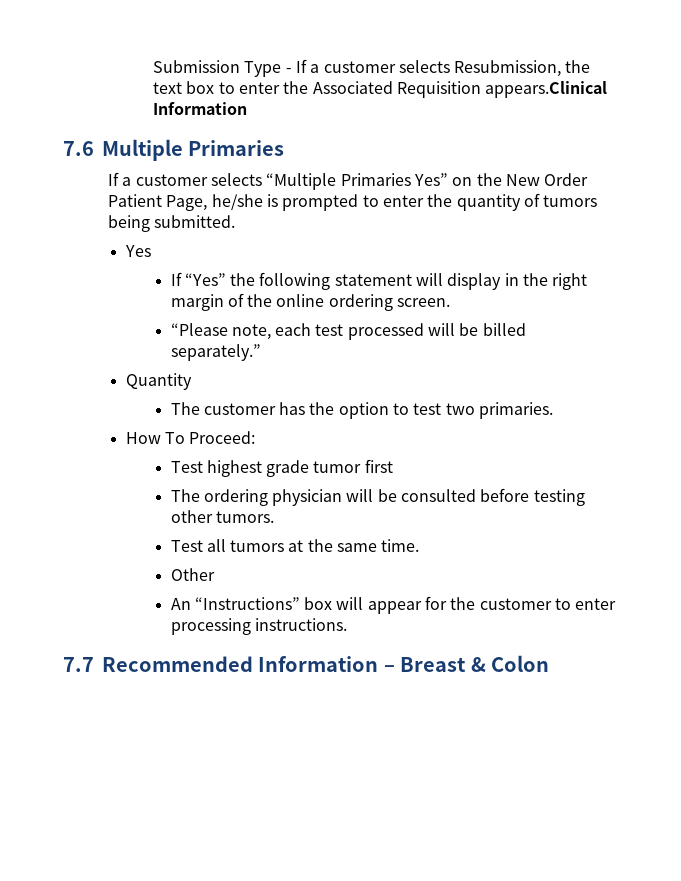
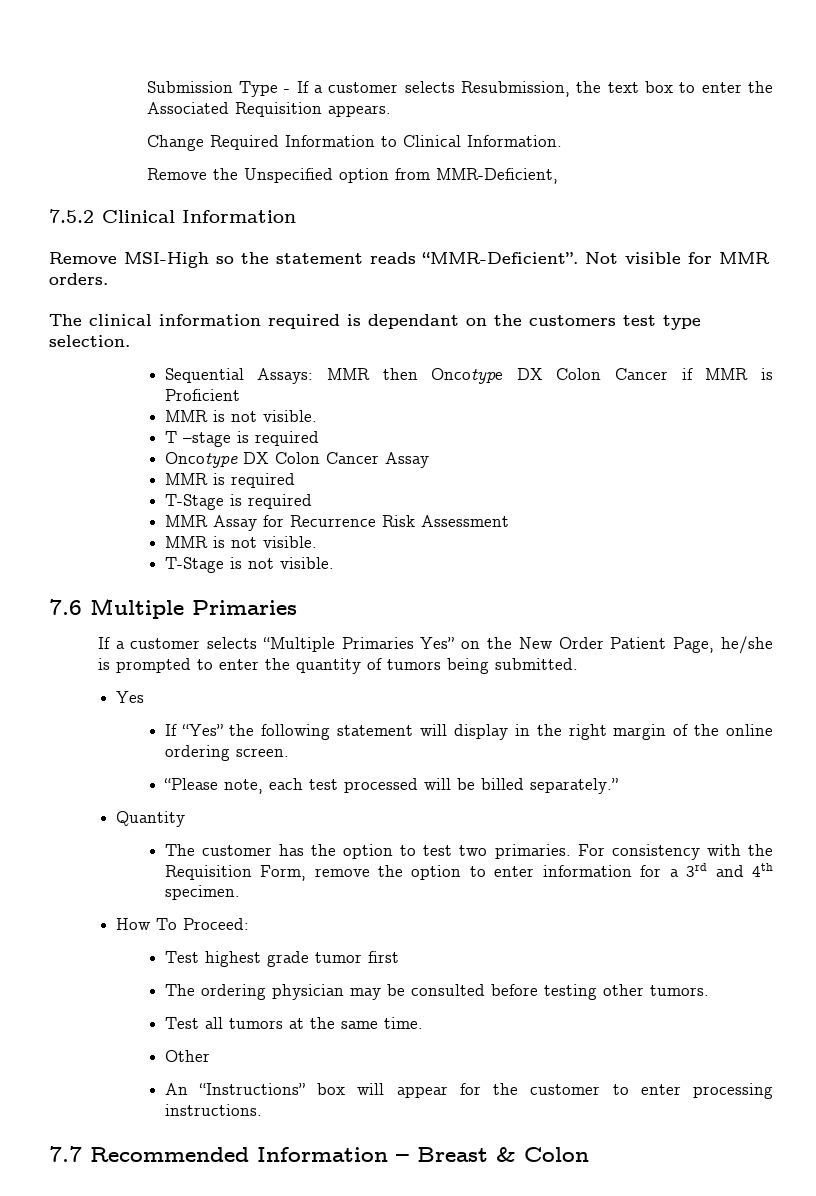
[485,81,608,98] [152,102,247,115] appears.Clinical Information -> [327,105,391,117] [146,135,562,151] [146,168,558,184] [49,209,297,223] [49,252,770,268] [49,273,108,285] [49,314,701,330] [49,335,130,347] [164,368,773,384] [164,389,240,401] [164,410,317,422] [164,431,319,447] [164,452,429,468] [164,473,295,488] [164,494,312,510] [164,515,509,531] [164,536,317,548] [164,557,334,573] appears. // Change Required Information to Clinical Information. // Remove the Unspecified option from MMR-Deficient, // 7.5.2 Clinical Information // Remove MSI-High so the statement reads “MMR-Deficient”. Not visible for MMR orders. // The clinical information required is dependant on the customers test type selection. // Sequential Assays: MMR then Oncotype DX Colon Cancer if MMR is Proficient // MMR is not visible. // T –stage is required // Oncotype DX Colon Cancer Assay // MMR is required // T-Stage is required // MMR Assay for Recurrence Risk Assessment // MMR is not visible. // T-Stage is not visible.
(554, 410) none -> [577,844,774,860] [164,863,774,881] [164,885,240,900] For consistency with the Requisition Form, remove the option to enter information for a 3rd and 4th specimen.
[346,489,374,502] will -> [349,988,381,1000] may

